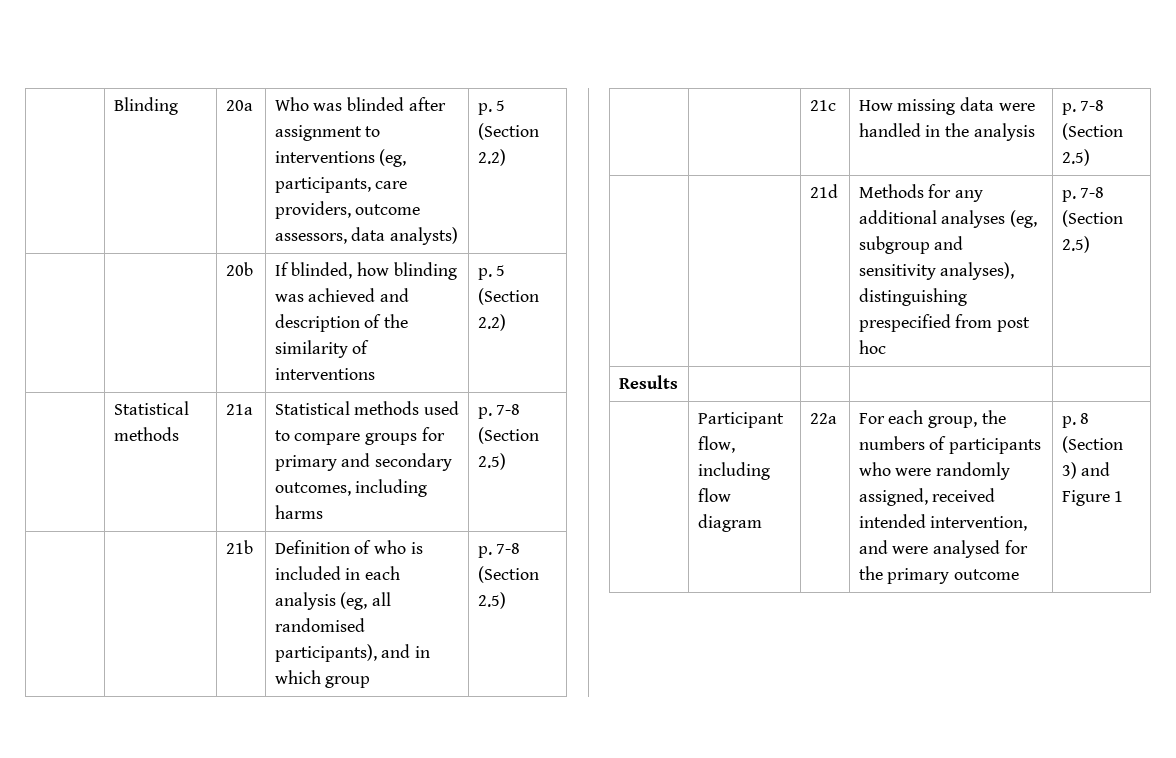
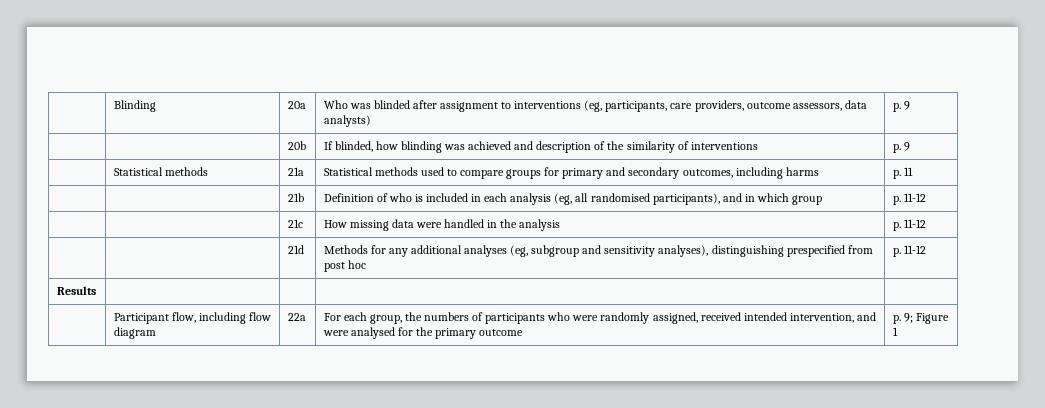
[496,100,506,111] [477,123,539,140] [477,149,506,166] 5 (Section 2.2) -> [903,101,910,110] 9
[496,265,506,276] [477,288,539,305] [477,314,506,331] 5 (Section 2.2) -> [903,142,910,151] 9
[496,404,521,415] [477,427,539,444] [477,453,506,470] 7-8 (Section 2.5) -> [903,167,913,176] 11
[496,543,521,554] [477,566,539,583] [477,592,506,609] 7-8 (Section 2.5) -> [903,193,926,202] 11-12
[1080,100,1105,111] [1061,123,1123,140] [1061,149,1090,166] 7-8 (Section 2.5) -> [903,219,926,228] 11-12
[1080,187,1105,198] [1061,210,1123,227] [1061,236,1090,253] 7-8 (Section 2.5) -> [903,245,926,254] 11-12
[1080,413,1090,424] [1061,436,1123,453] [1061,462,1111,479] 8 (Section 3) and -> [903,313,913,323] 9;

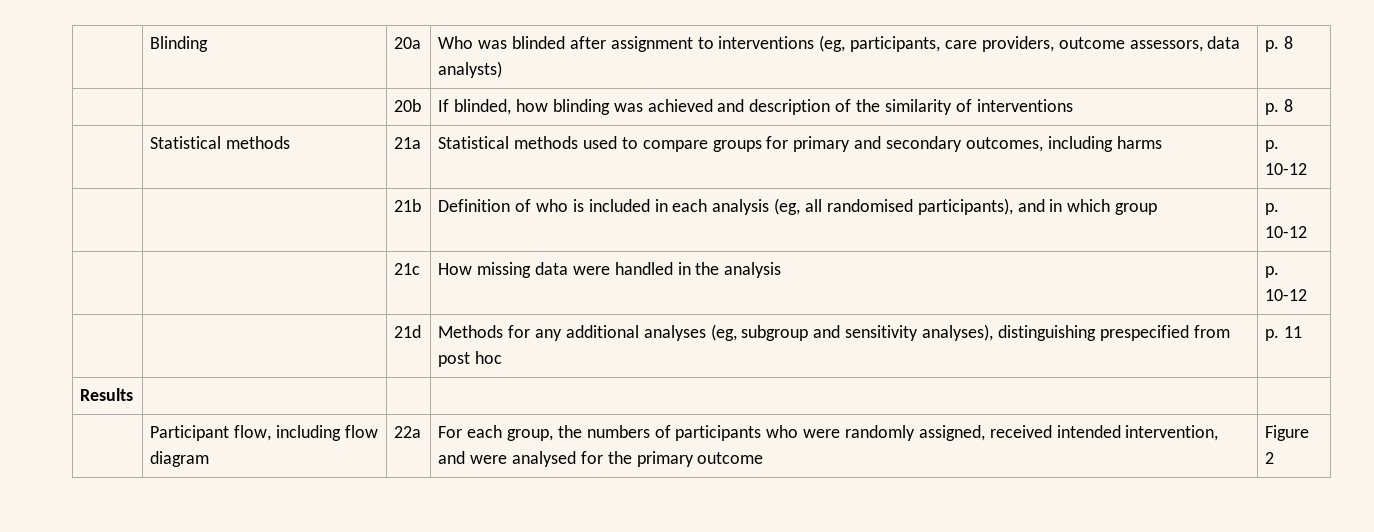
[903,101,910,110] 9 -> [1284,36,1294,49] 8
[903,142,910,151] 9 -> [1284,99,1294,112] 8
[903,167,913,176] 11 -> [1265,163,1308,175] 10-12
[903,193,926,202] 11-12 -> [1265,226,1308,238] 10-12
[903,219,926,228] 11-12 -> [1265,289,1308,301] 10-12
[903,245,926,254] 11-12 -> [1284,326,1303,338] 11
[892,313,949,324] [892,327,898,336] p. 9; Figure 1 -> [1265,425,1310,441] [1265,452,1275,464] Figure 2

